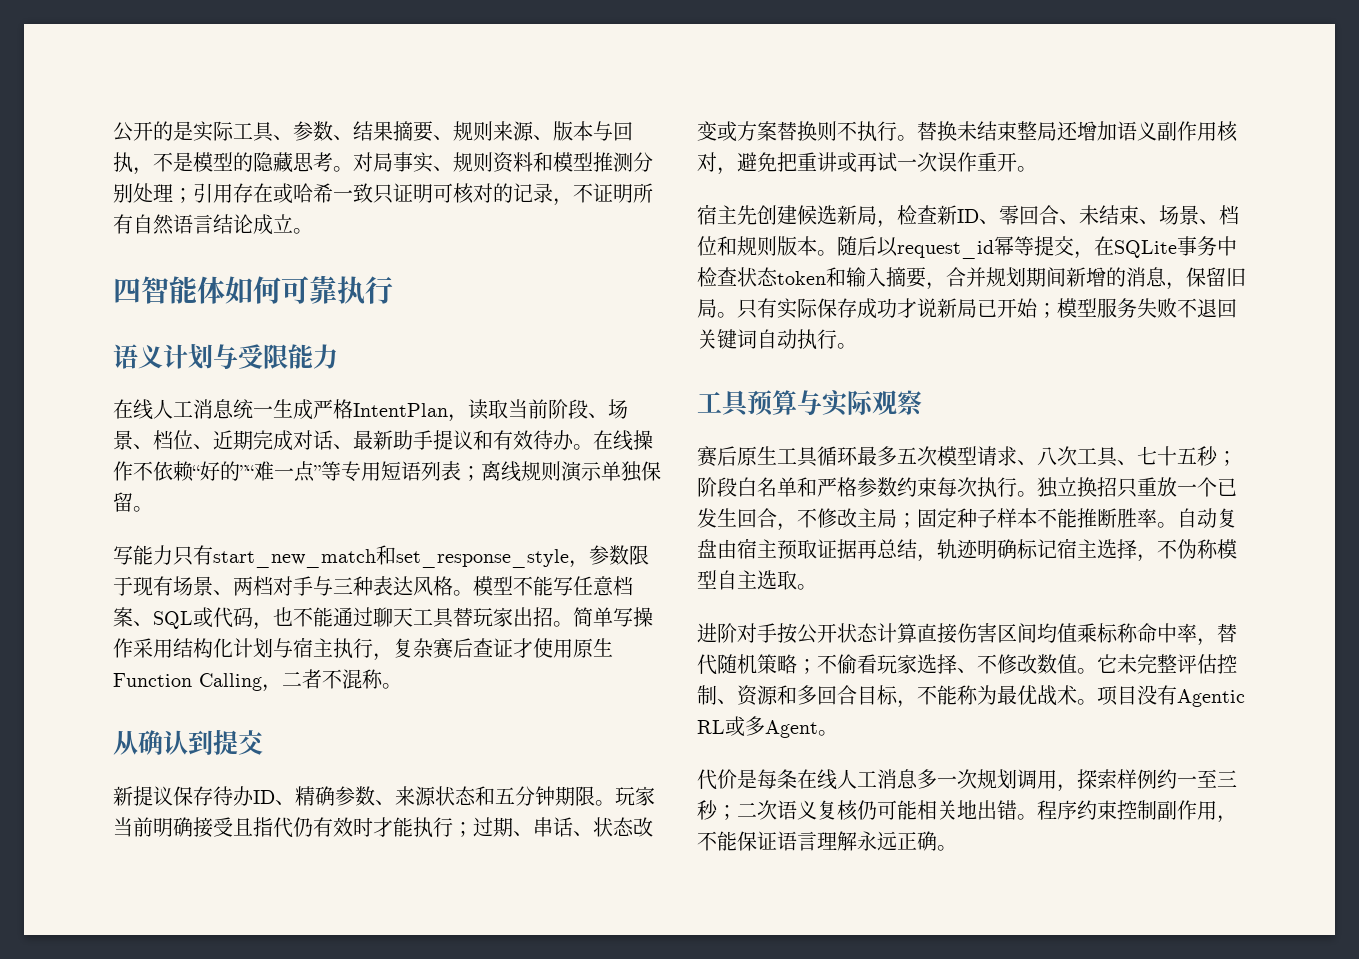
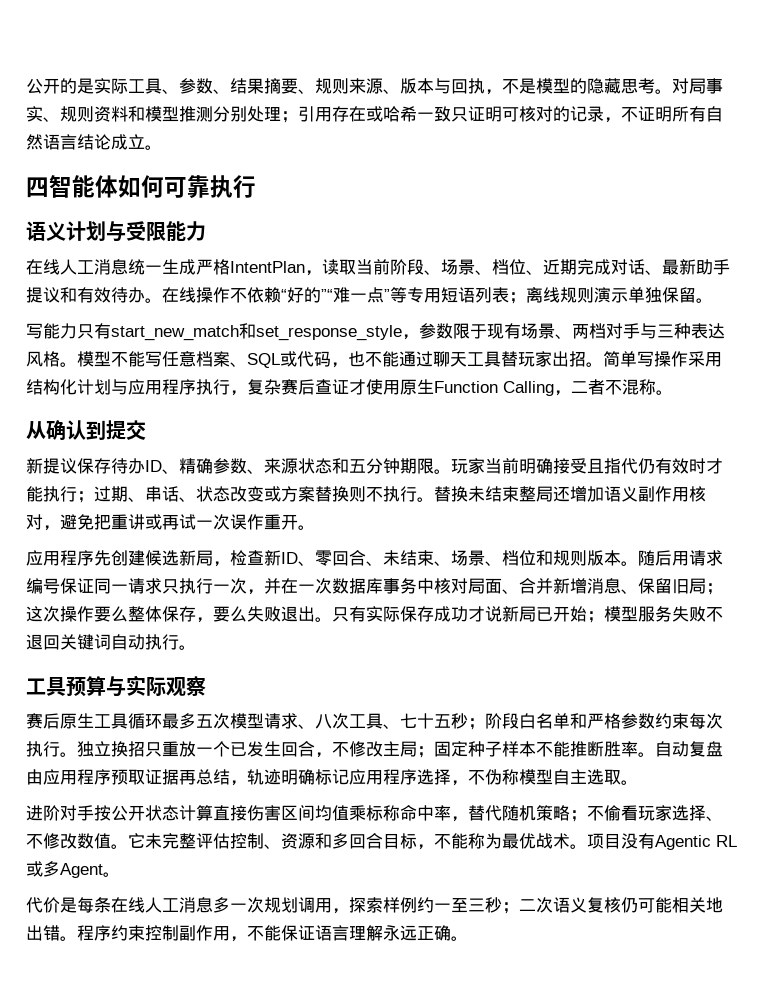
[293,637,333,658] 宿主 -> [128,379,196,395] 应用程序
[697,204,737,225] 宿主 -> [26,550,94,566] 应用程序
[877,236,1237,259] [697,267,1246,290] [697,299,717,318] 以request_id幂等提交，在SQLite事务中检查状态token和输入摘要，合并规划期间新增的消息，保留旧局 -> [672,550,723,566] [26,578,723,595] [26,606,315,623] 用请求编号保证同一请求只执行一次，并在一次数据库事务中核对局面、合并新增消息、保留旧局；这次操作要么整体保存，要么失败退出
[737,538,777,559] 宿主 -> [43,769,111,785] 应用程序
[1057,538,1097,559] 宿主 -> [349,769,417,785] 应用程序

